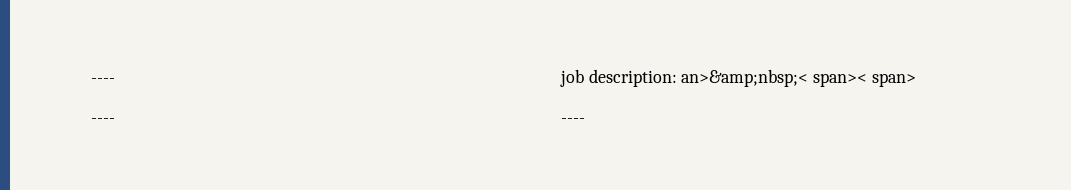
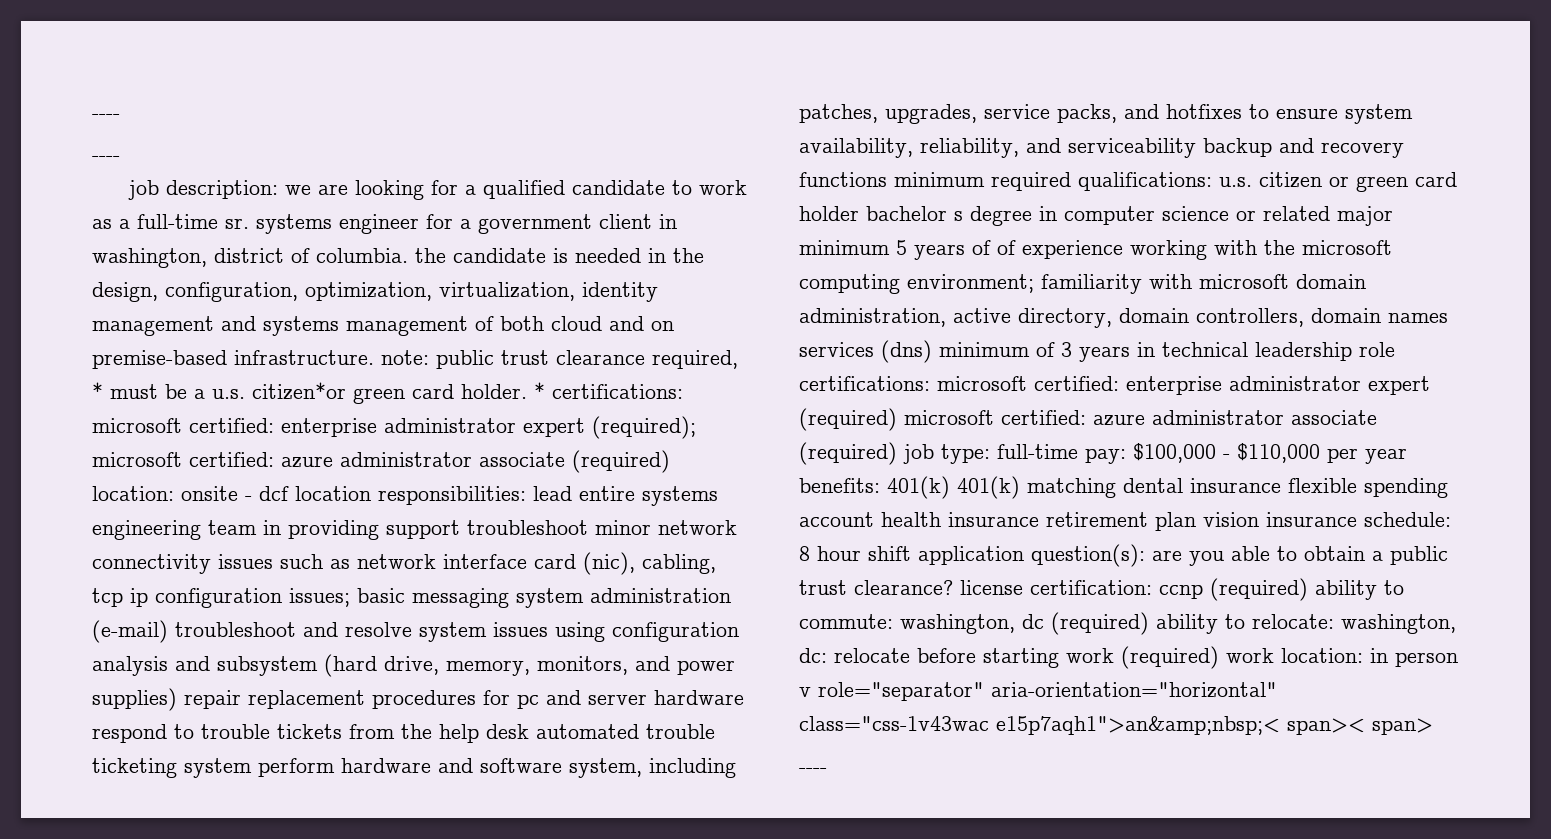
[681,69,809,87] an>&amp;nbsp;< -> [284,180,747,200] [92,214,677,234] [92,248,704,268] [92,282,658,302] [92,316,674,336] [92,350,738,369] [92,382,683,404] [92,416,696,439] [92,450,670,473] [92,486,718,506] [92,520,737,540] [92,552,716,575] [92,588,731,608] [92,620,739,643] [92,654,735,677] [92,688,744,711] [92,724,715,743] [92,758,736,778] [799,104,1413,124] [799,138,1404,158] [799,172,1457,192] [799,206,1393,226] [799,240,1392,260] [799,274,1366,294] [799,308,1448,328] [799,340,1395,363] [799,376,1430,395] [799,408,1377,431] [799,442,1407,465] [799,476,1448,499] [799,512,1451,531] [799,544,1448,567] [799,578,1404,601] [799,612,1456,635] [799,646,1458,669] [799,682,1277,701] [799,716,1280,735] we are looking for a qualified candidate to work as a full-time sr. systems engineer for a government client in washington, district of columbia. the candidate is needed in the design, configuration, optimization, virtualization, identity management and systems management of both cloud and on premise-based infrastructure. note: public trust clearance required, * must be a u.s. citizen*or green card holder. * certifications: microsoft certified: enterprise administrator expert (required); microsoft certified: azure administrator associate (required) location: onsite - dcf location responsibilities: lead entire systems engineering team in providing support troubleshoot minor network connectivity issues such as network interface card (nic), cabling, tcp ip configuration issues; basic messaging system administration (e-mail) troubleshoot and resolve system issues using configuration analysis and subsystem (hard drive, memory, monitors, and power supplies) repair replacement procedures for pc and server hardware respond to trouble tickets from the help desk automated trouble ticketing system perform hardware and software system, including patches, upgrades, service packs, and hotfixes to ensure system availability, reliability, and serviceability backup and recovery functions minimum required qualifications: u.s. citizen or green card holder bachelor s degree in computer science or related major minimum 5 years of of experience working with the microsoft computing environment; familiarity with microsoft domain administration, active directory, domain controllers, domain names services (dns) minimum of 3 years in technical leadership role certifications: microsoft certified: enterprise administrator expert (required) microsoft certified: azure administrator associate (required) job type: full-time pay: $100,000 - $110,000 per year benefits: 401(k) 401(k) matching dental insurance flexible spending account health insurance retirement plan vision insurance schedule: 8 hour shift application question(s): are you able to obtain a public trust clearance? license certification: ccnp (required) ability to commute: washington, dc (required) ability to relocate: washington, dc: relocate before starting work (required) work location: in person v role="separator" aria-orientation="horizontal" class="css-1v43wac e15p7aqh1">an&amp;nbsp;<

